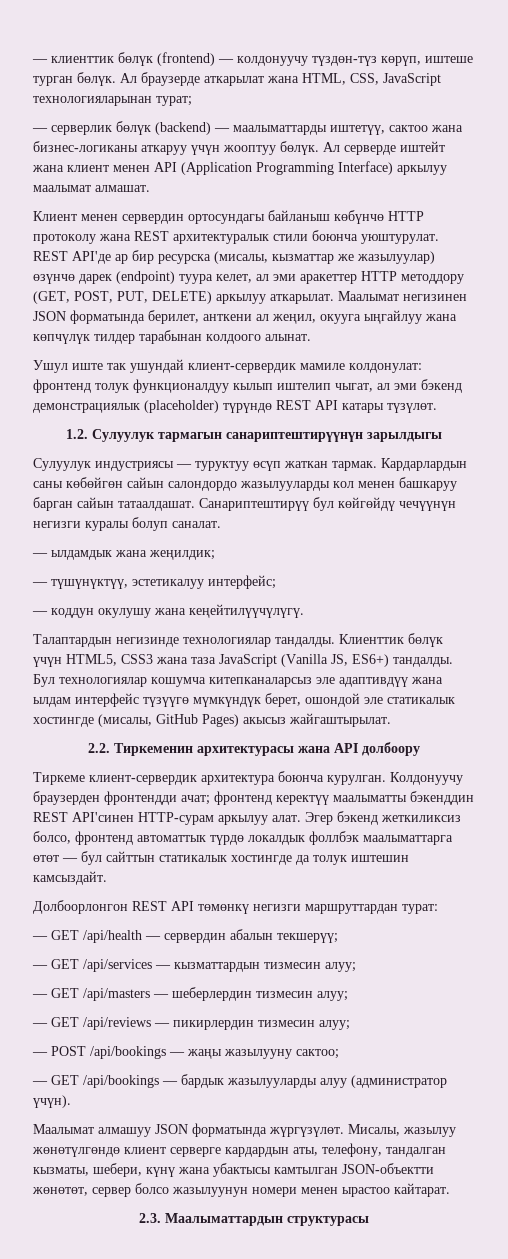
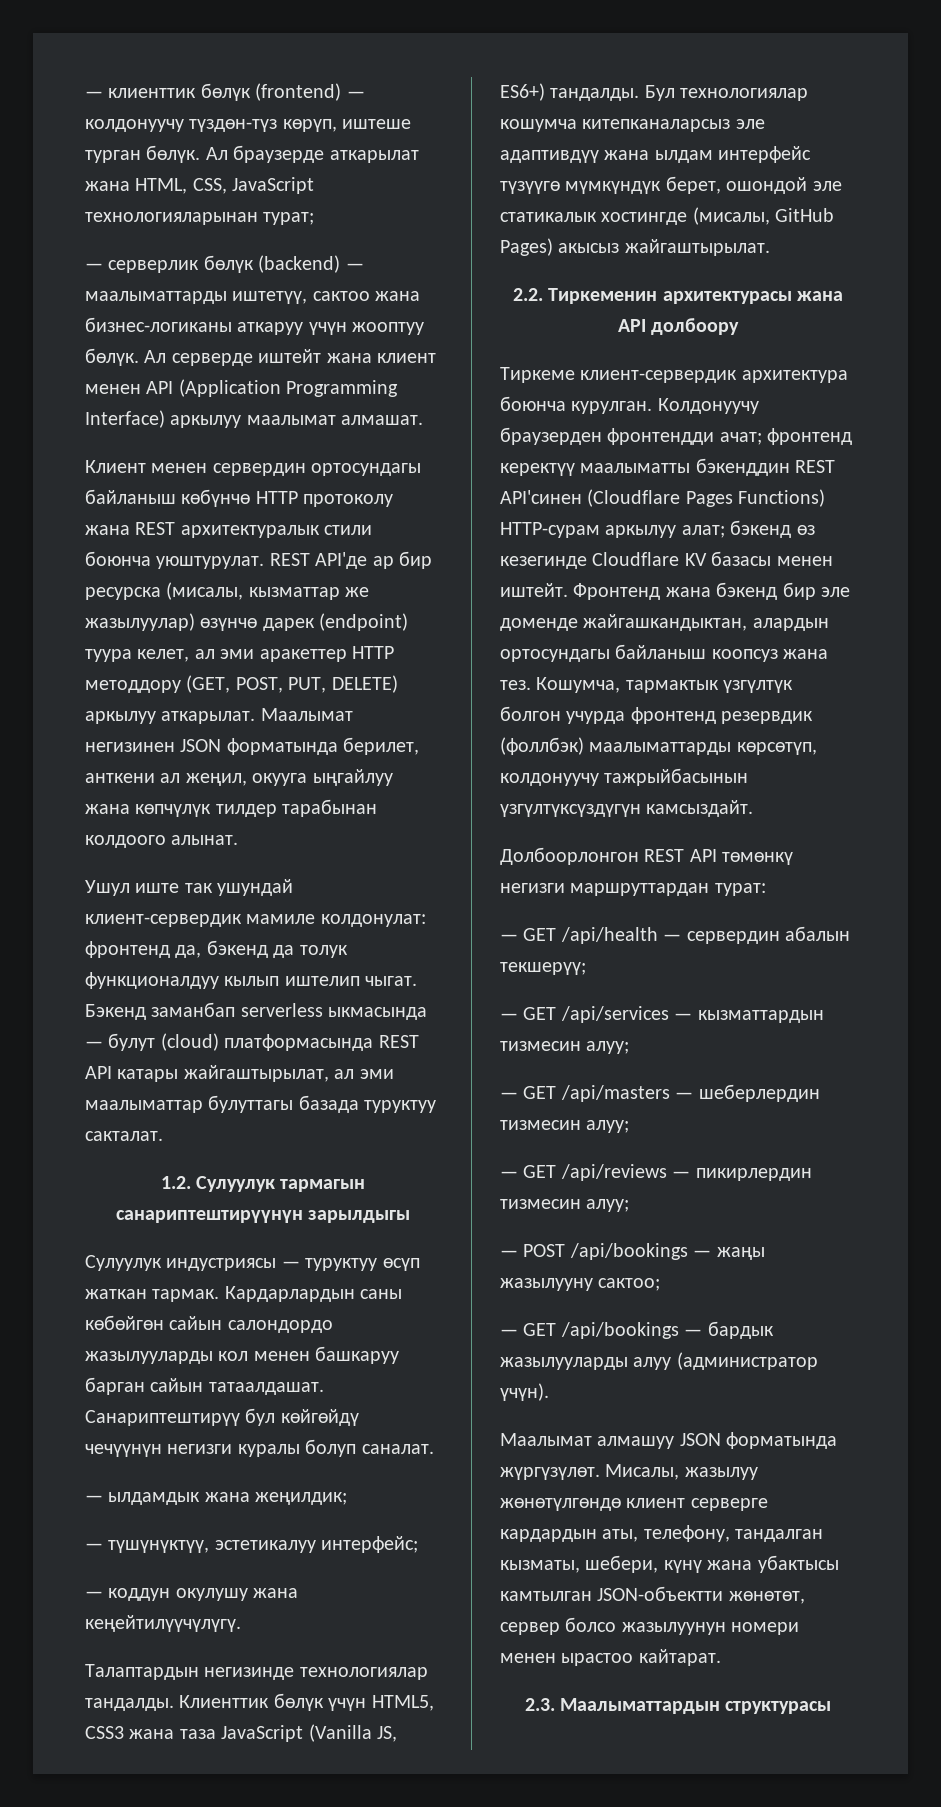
(91, 386) none -> [175,940,295,958] да, бэкенд да
[335,379,462,393] [33,400,437,413] чыгат, ал эми бэкенд демонстрациялык (placeholder) түрүндө REST API катары түзүлөт. -> [365,976,418,986] [85,1002,428,1020] [85,1033,419,1051] [85,1065,394,1082] [85,1095,437,1113] [85,1131,163,1141] чыгат. Бэкенд заманбап serverless ыкмасында — булут (cloud) платформасында REST API катары жайгаштырылат, ал эми маалыматтар булуттагы базада туруктуу сакталат.
[138,811,461,825] [33,831,453,845] [33,851,409,865] HTTP-сурам аркылуу алат. Эгер бэкенд жеткиликсиз болсо, фронтенд автоматтык түрдө локалдык фоллбэк маалыматтарга өтөт — бул сайттын статикалык хостингде да толук иштешин -> [587,489,826,507] [500,520,815,538] [500,551,833,569] [500,582,850,600] [500,614,829,631] [500,644,829,662] [500,677,794,693] [500,706,814,724] [500,737,817,755] [500,768,749,786] [500,804,641,817] (Cloudflare Pages Functions) HTTP-сурам аркылуу алат; бэкенд өз кезегинде Cloudflare KV базасы менен иштейт. Фронтенд жана бэкенд бир эле доменде жайгашкандыктан, алардын ортосундагы байланыш коопсуз жана тез. Кошумча, тармактык үзгүлтүк болгон учурда фронтенд резервдик (фоллбэк) маалыматтарды көрсөтүп, колдонуучу тажрыйбасынын үзгүлтүксүздүгүн

